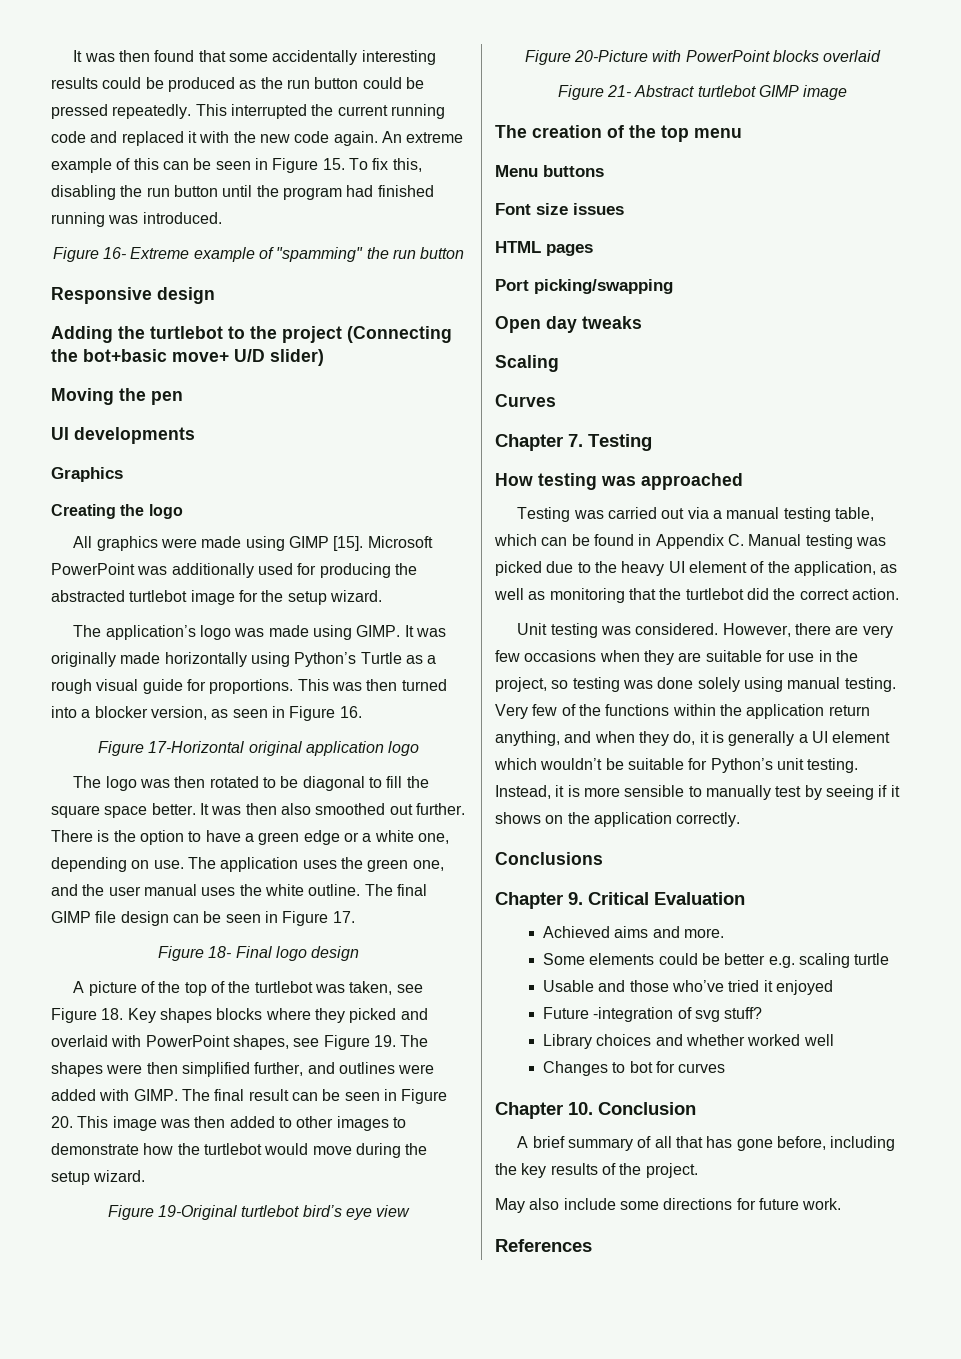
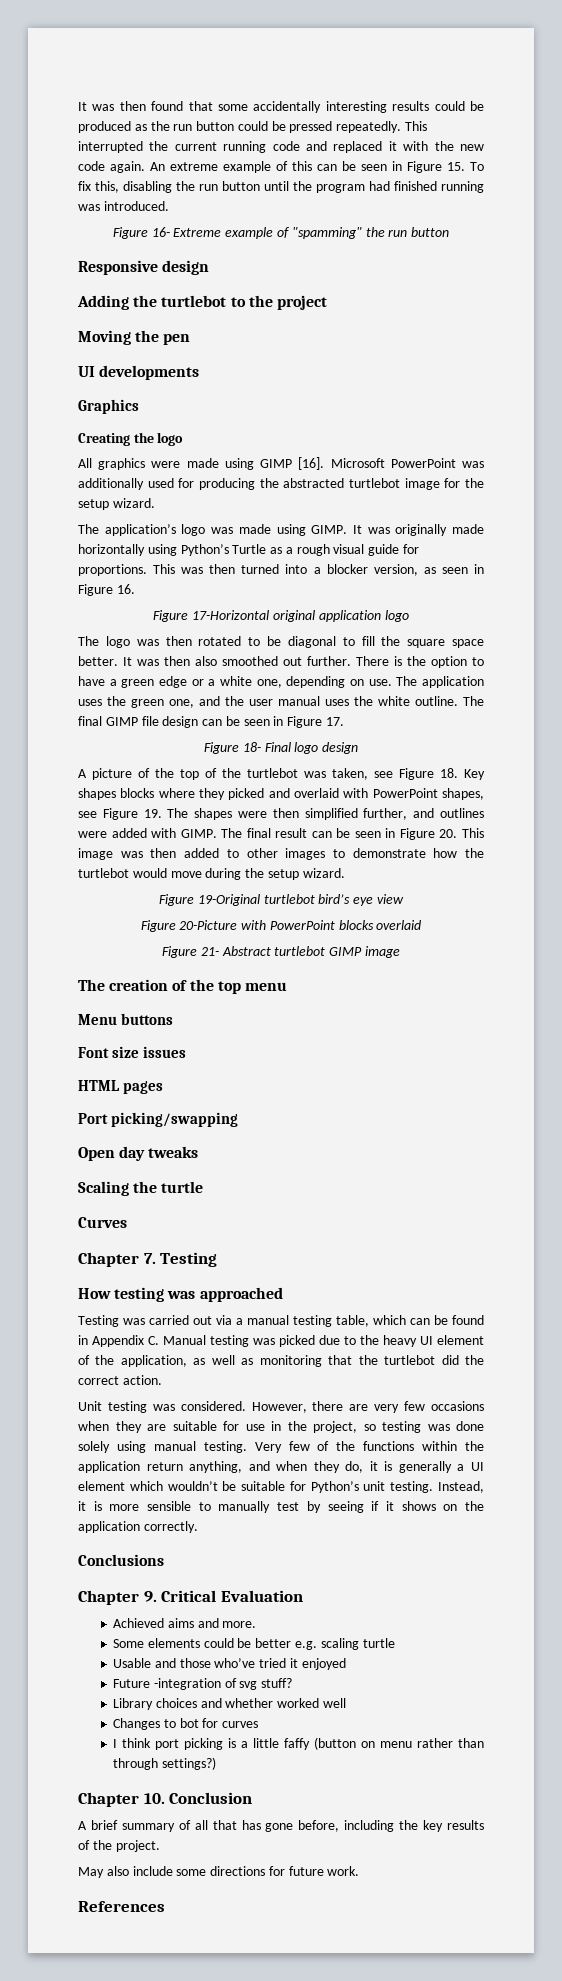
[347,326,452,343] [51,349,324,366] (Connecting the bot+basic move+ U/D slider) -> (327, 302) none
[333,536,364,551] [15]. -> [298,457,325,470] [16].
(559, 363) none -> [133,1181,204,1193] the turtle
(726, 1068) none -> [113,1737,485,1750] [113,1757,216,1770] // I think port picking is a little faffy (button on menu rather than through settings?)

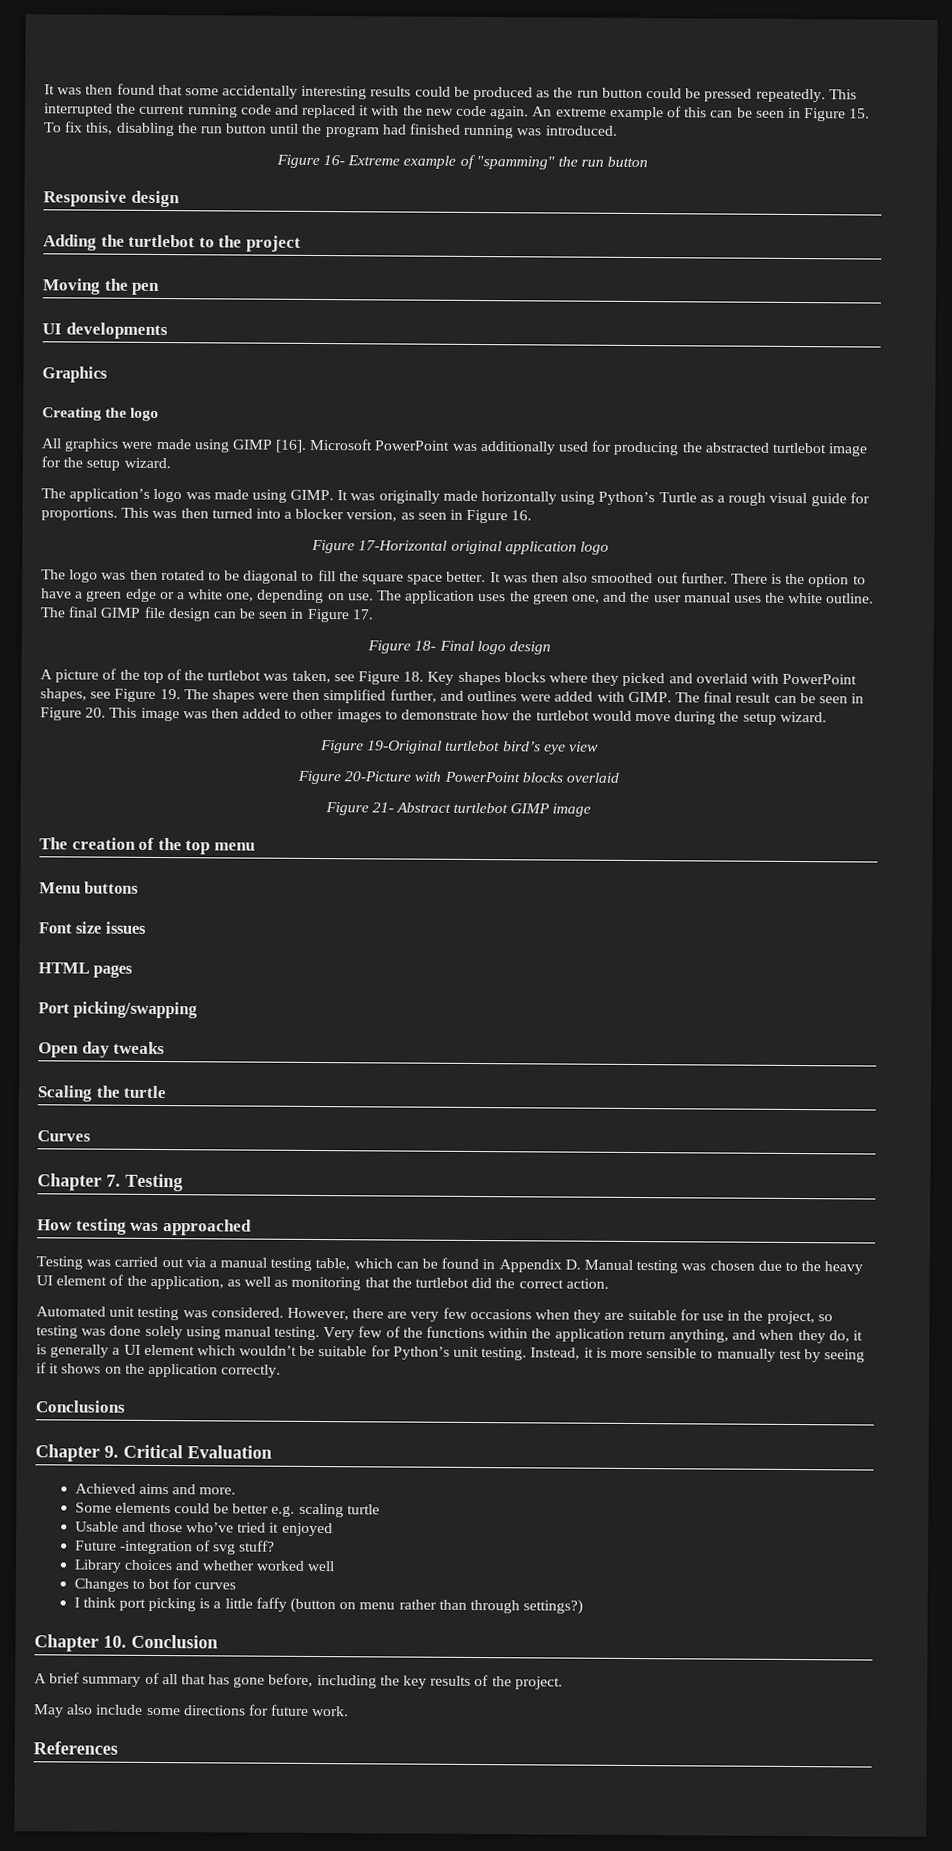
[148,1336,159,1345] C. -> [564,1259,581,1270] D.
[279,1335,315,1347] picked -> [709,1260,755,1271] chosen
[78,1401,102,1411] Unit -> [36,1306,136,1317] Automated unit

